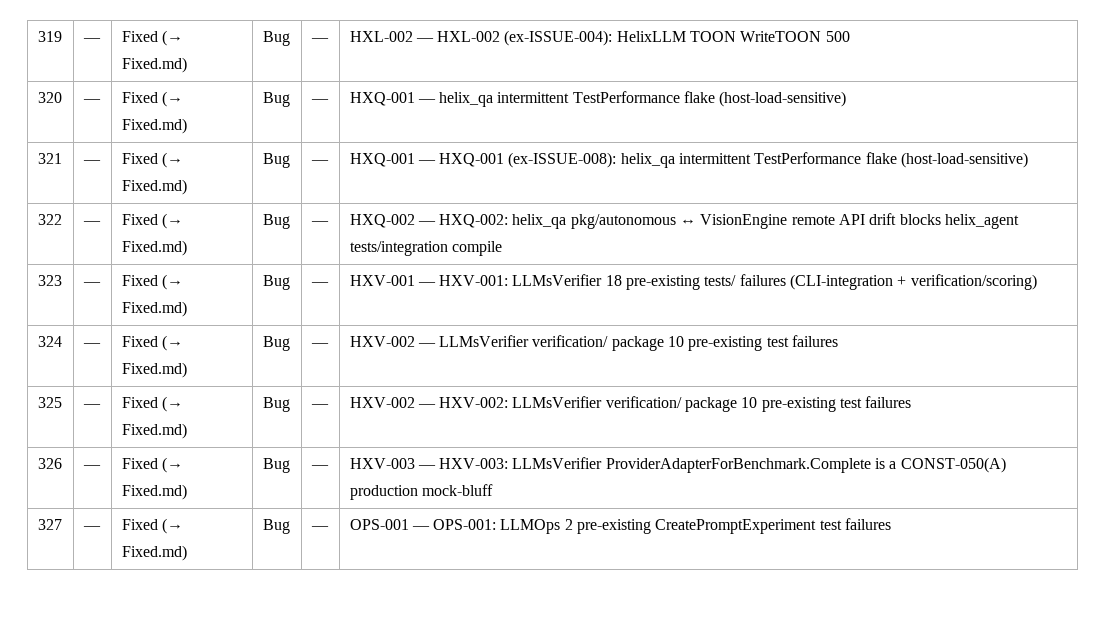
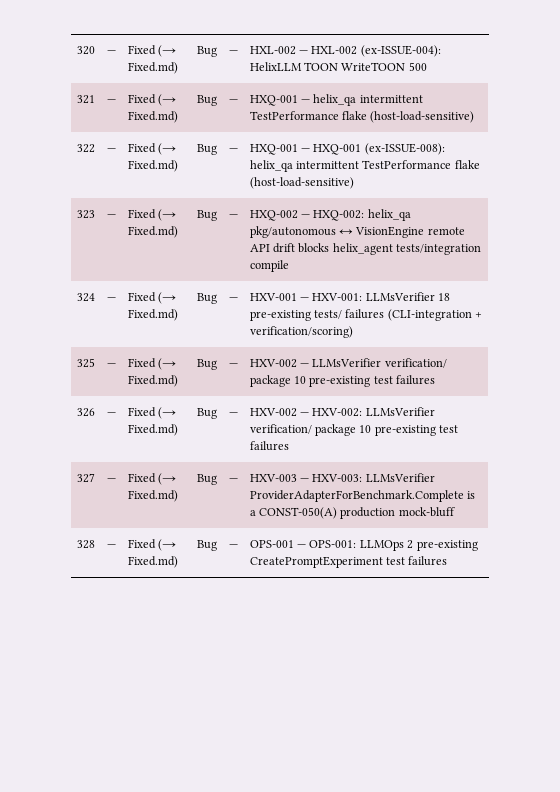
[37,31,62,42] 319 -> [76,46,95,55] 320
[37,92,62,103] 320 -> [76,95,95,104] 321
[37,153,62,164] 321 -> [76,144,95,153] 322
[37,214,62,225] 322 -> [76,210,95,219] 323
[37,275,62,286] 323 -> [76,293,95,302] 324
[37,336,62,347] 324 -> [76,358,95,368] 325
[37,397,62,408] 325 -> [76,408,95,417] 326
[37,458,62,469] 326 -> [76,473,95,483] 327
[37,519,62,530] 327 -> [76,540,95,549] 328

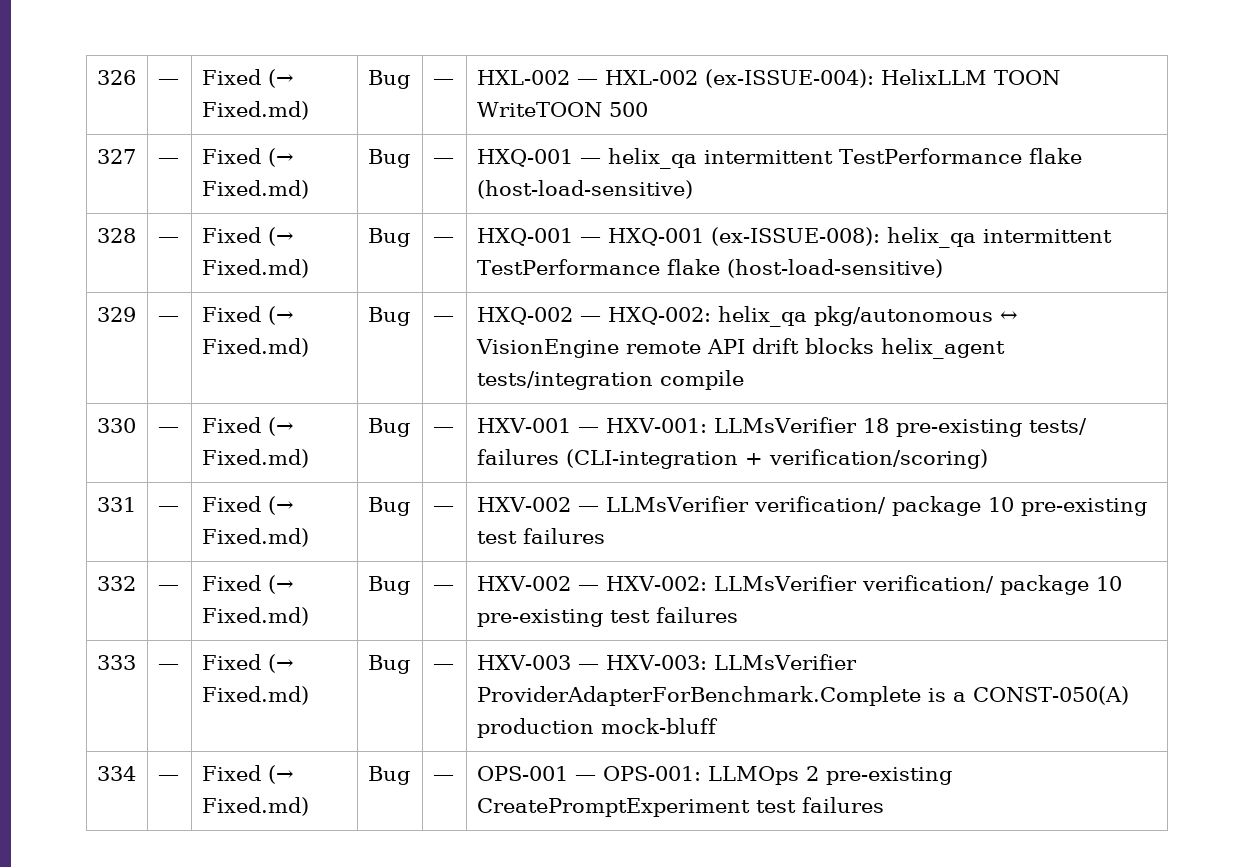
[76,46,95,55] 320 -> [96,70,136,85] 326
[76,95,95,104] 321 -> [96,149,136,164] 327
[76,144,95,153] 322 -> [96,228,136,243] 328
[76,210,95,219] 323 -> [96,307,136,322] 329
[76,293,95,302] 324 -> [96,418,136,433] 330
[76,358,95,368] 325 -> [96,497,136,512] 331
[76,408,95,417] 326 -> [96,576,136,591] 332
[76,473,95,483] 327 -> [96,655,136,670] 333
[76,540,95,549] 328 -> [96,766,136,781] 334

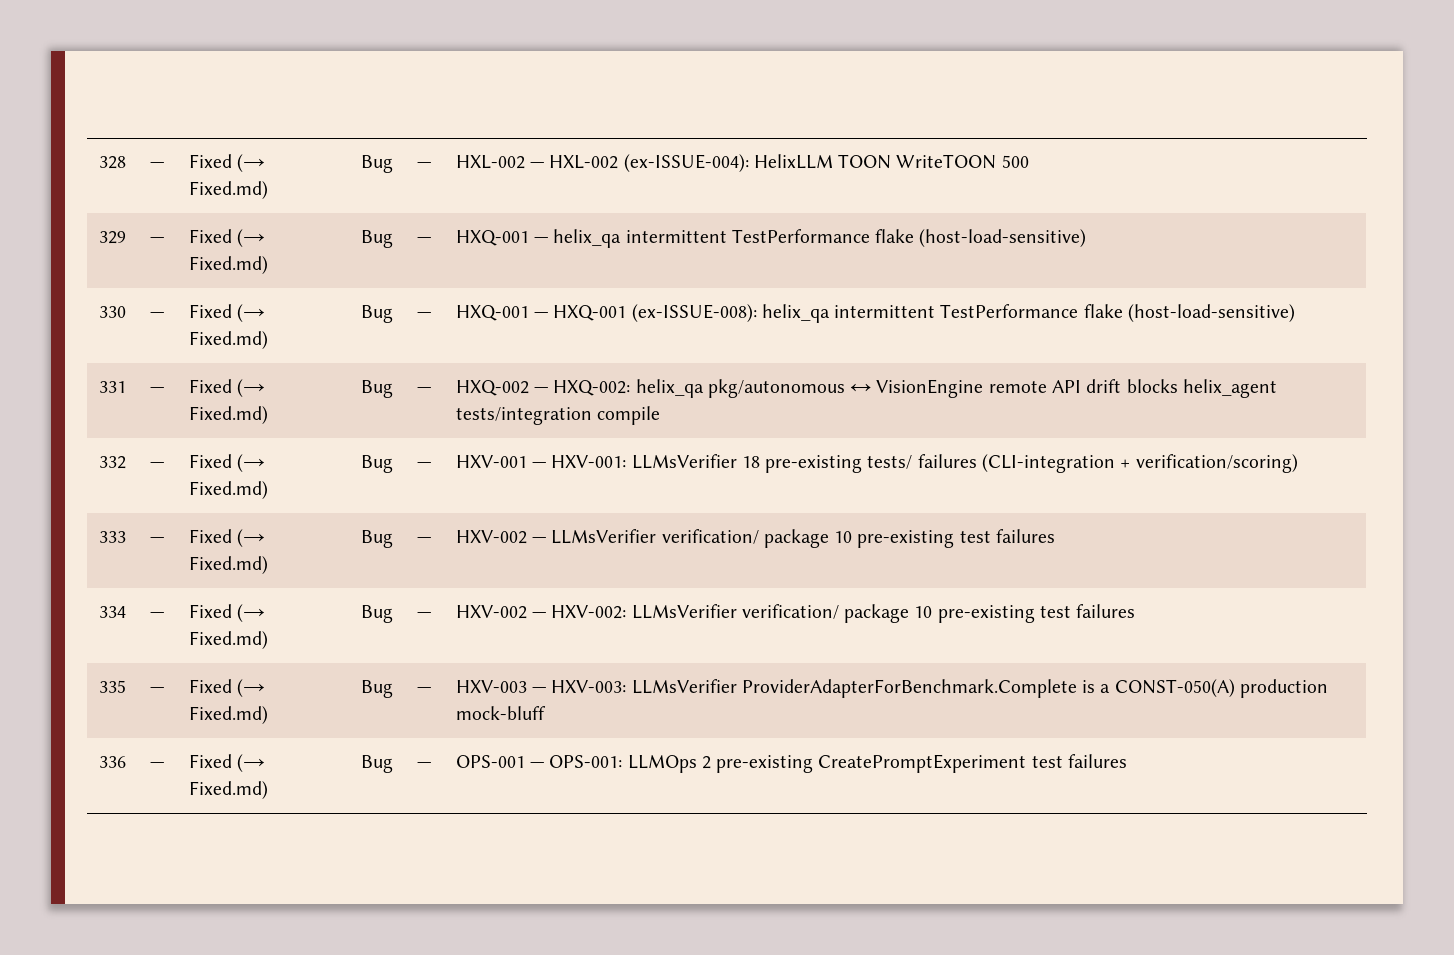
[96,70,136,85] 326 -> [98,156,126,169] 328
[96,149,136,164] 327 -> [98,231,126,244] 329
[96,228,136,243] 328 -> [98,306,126,318] 330
[96,307,136,322] 329 -> [98,381,126,393] 331
[96,418,136,433] 330 -> [98,456,126,469] 332
[96,497,136,512] 331 -> [98,531,126,543] 333
[96,576,136,591] 332 -> [98,606,126,618] 334
[96,655,136,670] 333 -> [98,680,126,693] 335
[96,766,136,781] 334 -> [98,756,126,768] 336

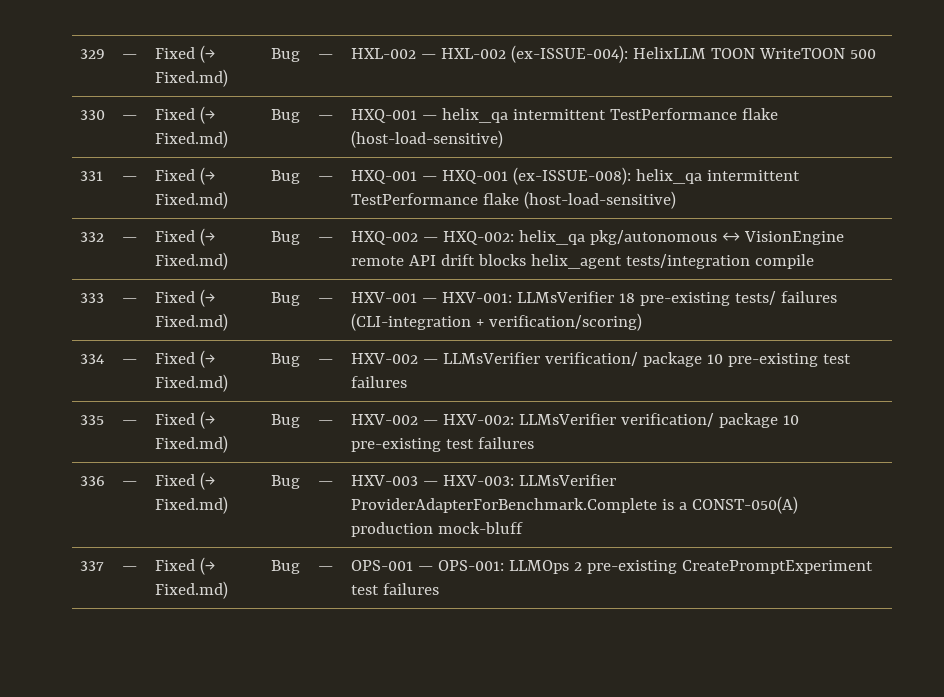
[98,156,126,169] 328 -> [80,49,106,59] 329
[98,231,126,244] 329 -> [80,110,106,120] 330
[98,306,126,318] 330 -> [80,171,104,181] 331
[98,381,126,393] 331 -> [80,232,105,242] 332
[98,456,126,469] 332 -> [80,293,105,303] 333
[98,531,126,543] 333 -> [80,354,105,364] 334
[98,606,126,618] 334 -> [80,415,105,425] 335
[98,680,126,693] 335 -> [80,476,106,486] 336
[98,756,126,768] 336 -> [80,561,105,571] 337

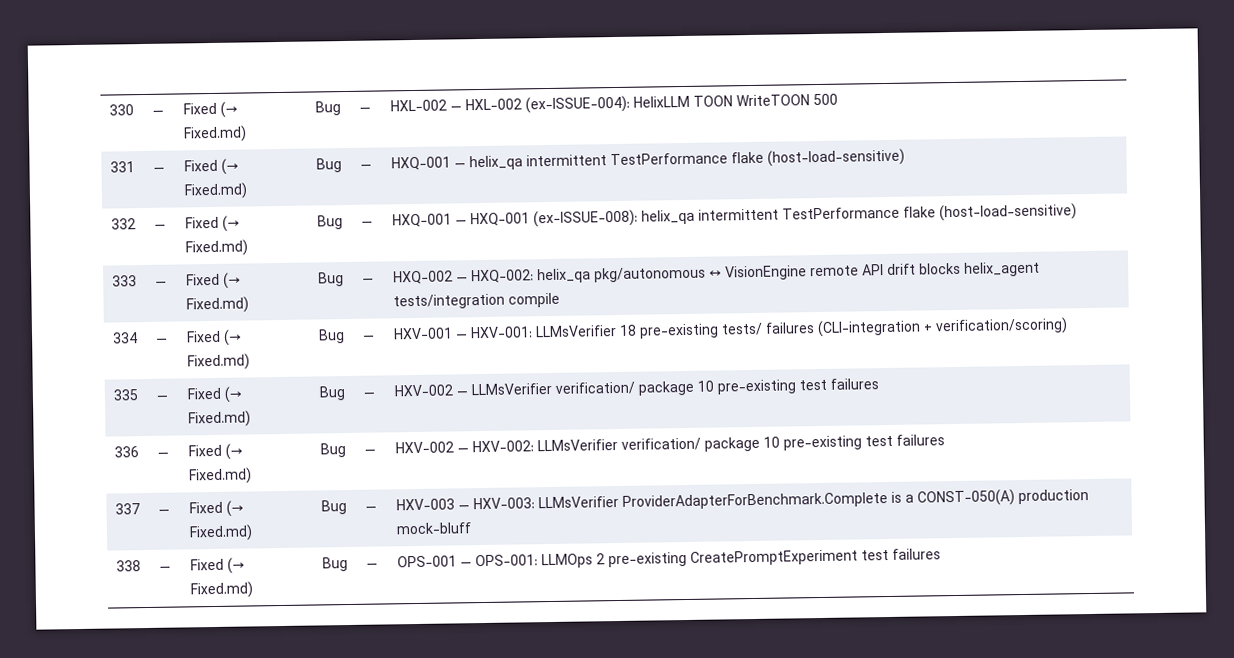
[80,49,106,59] 329 -> [109,104,135,116] 330
[80,110,106,120] 330 -> [110,161,136,173] 331
[80,171,104,181] 331 -> [111,218,137,230] 332
[80,232,105,242] 332 -> [112,275,138,287] 333
[80,293,105,303] 333 -> [112,332,139,344] 334
[80,354,105,364] 334 -> [113,389,140,401] 335
[80,415,105,425] 335 -> [114,446,140,458] 336
[80,476,106,486] 336 -> [115,503,141,515] 337
[80,561,105,571] 337 -> [116,560,142,572] 338

